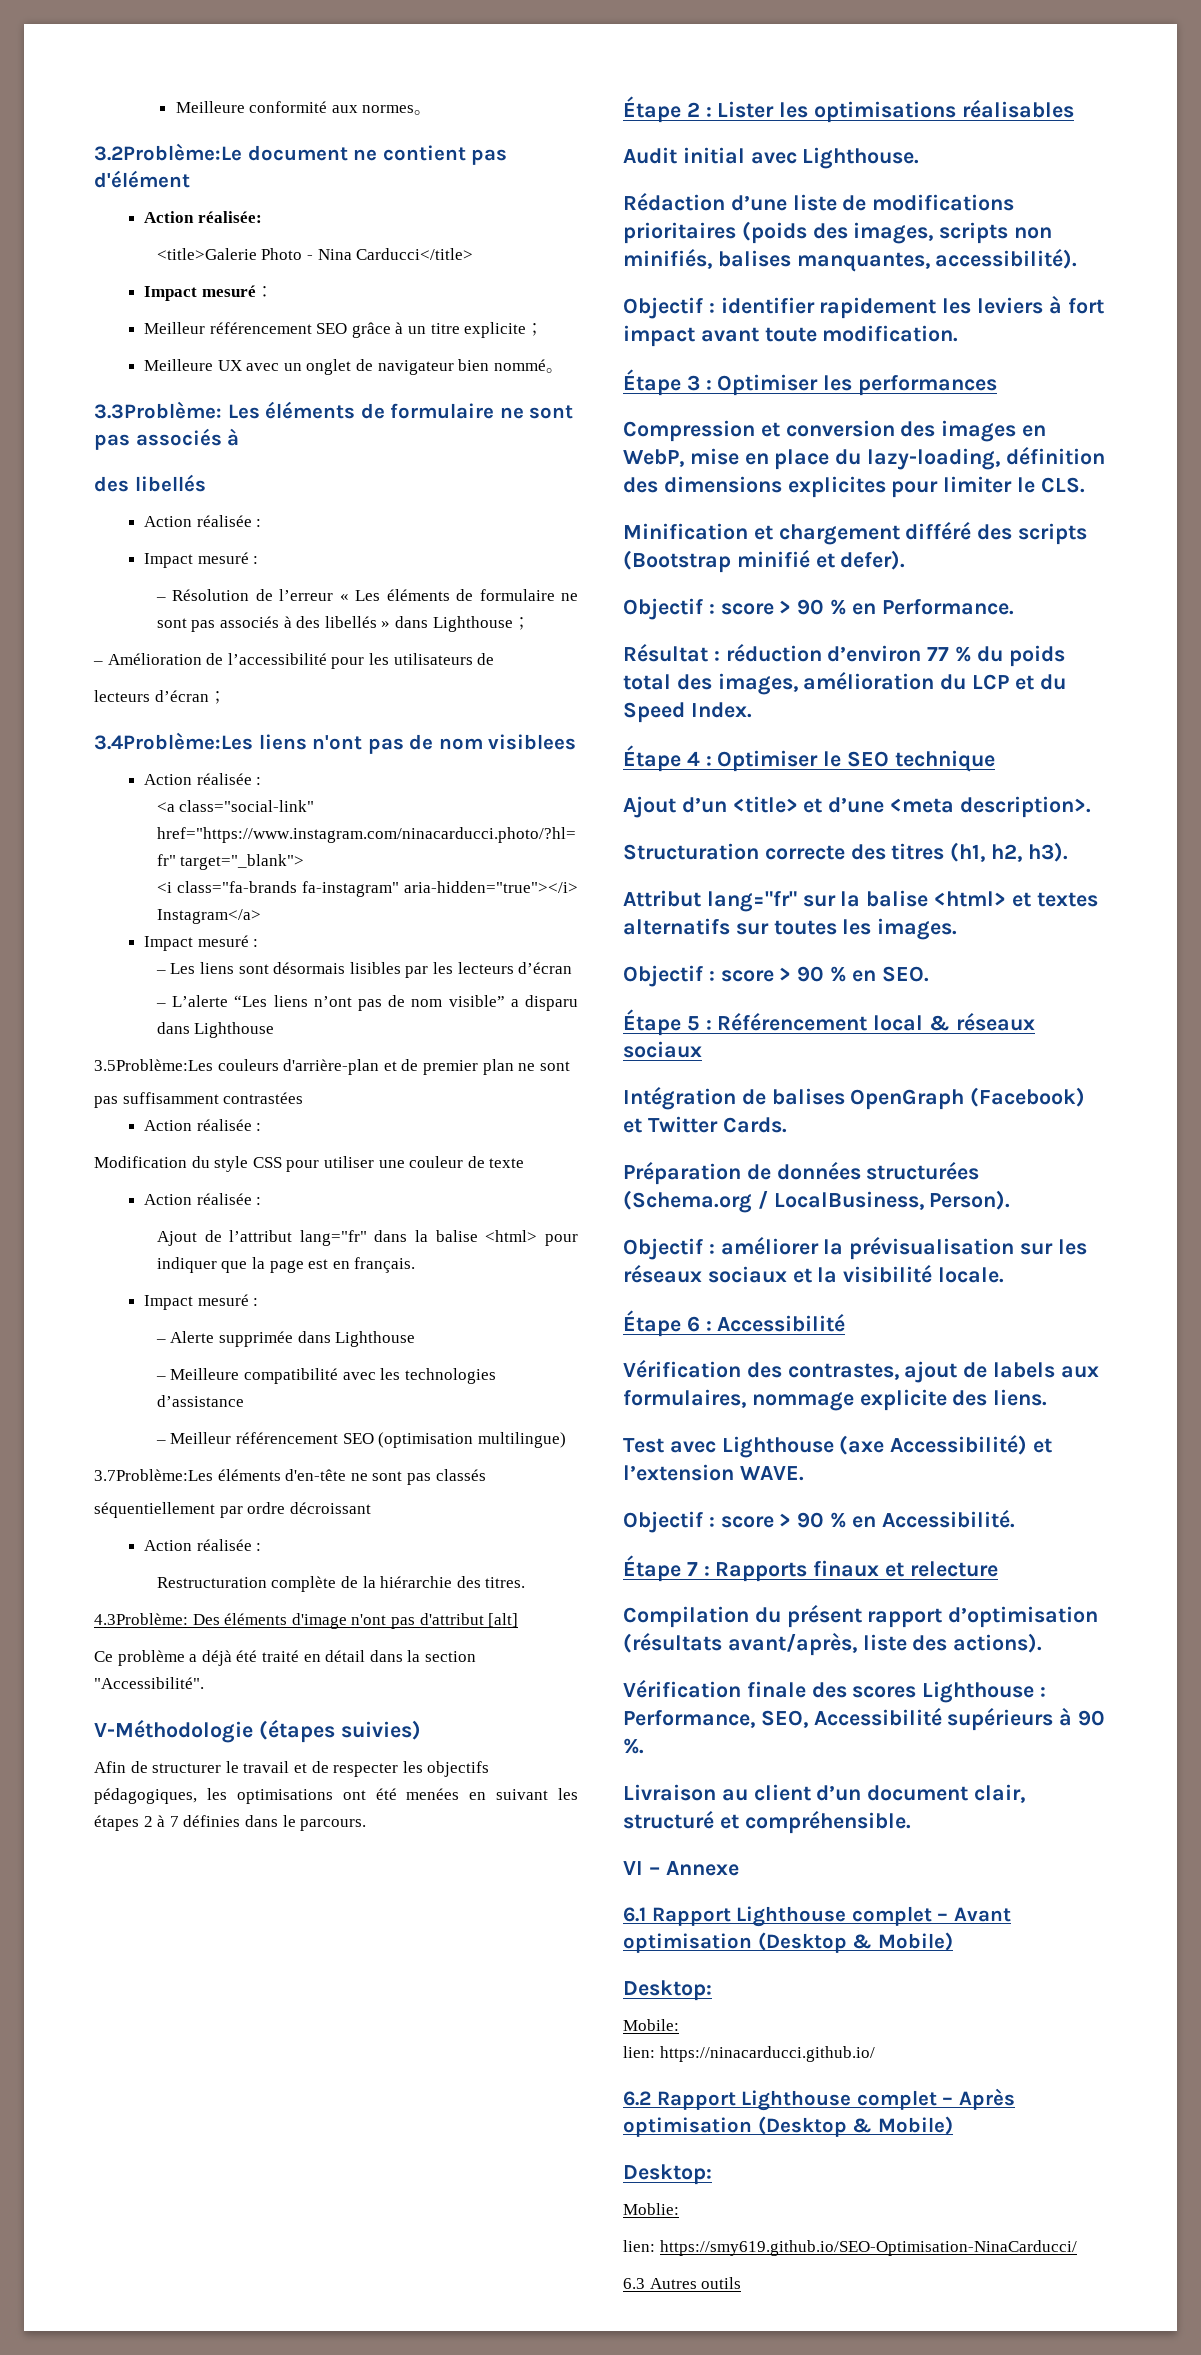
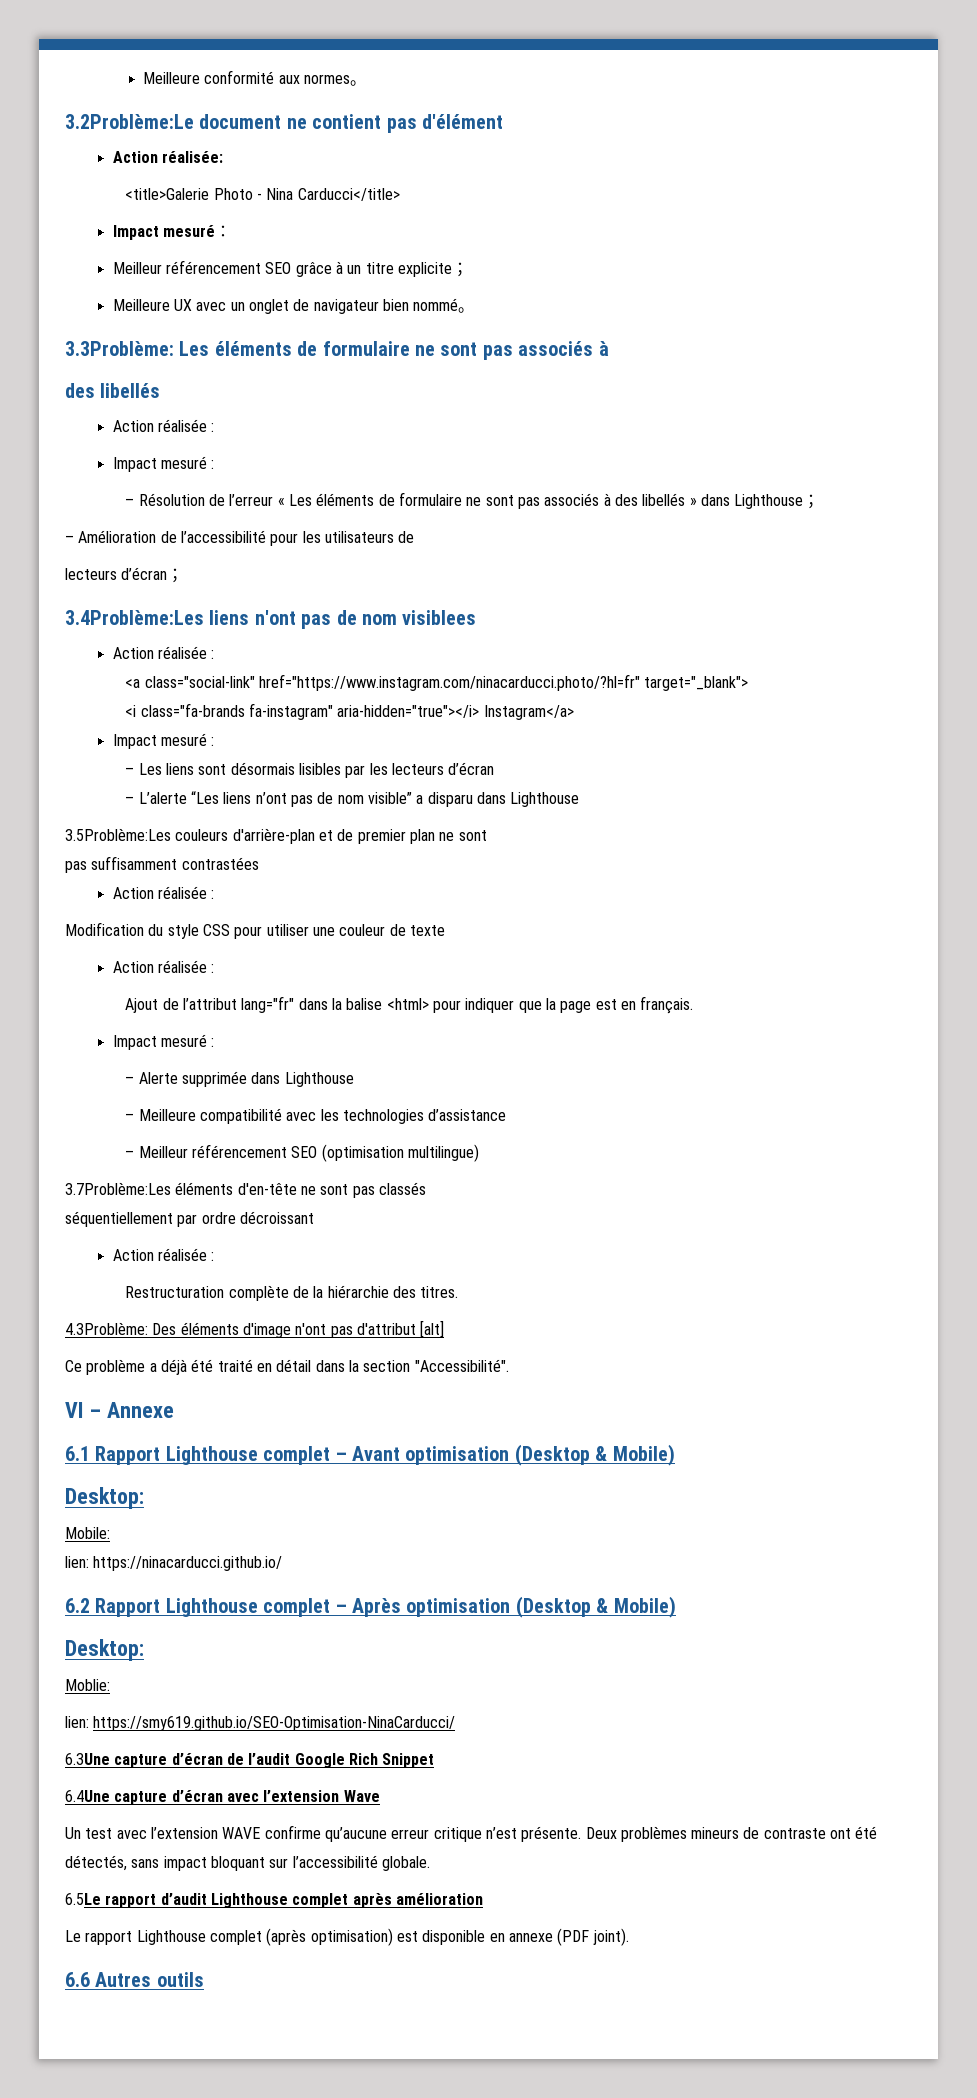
[94,1720,421,1743] [94,1761,490,1777] [94,1788,578,1804] [94,1815,367,1831] [623,96,1074,123] [623,147,920,169] [623,193,1015,211] [623,221,1053,244] [623,249,1078,272] [623,295,1104,319] [623,325,959,347] [623,369,998,396] [623,420,1047,442] [623,447,1105,470] [623,476,1085,498] [623,522,1088,545] [623,550,906,573] [623,598,1014,620] [623,644,1065,667] [623,672,1066,695] [623,702,752,723] [623,745,995,772] [623,796,1091,818] [623,842,1068,862] [623,890,1098,912] [623,918,958,940] [623,965,929,987] [623,1009,1035,1036] [623,1041,702,1058] [623,1087,1086,1110] [623,1116,787,1133] [623,1162,980,1185] [623,1190,1011,1213] [623,1237,1087,1260] [623,1265,1005,1283] [623,1310,846,1337] [623,1360,1099,1383] [623,1389,1048,1411] [623,1435,1053,1458] [623,1464,804,1481] [623,1510,1015,1533] [623,1555,998,1582] [623,1605,1099,1628] [623,1632,1043,1656] [623,1680,1047,1703] [623,1707,1106,1731] [623,1738,644,1754] [623,1784,1026,1803] [623,1811,911,1834] // V-Méthodologie (étapes suivies) // Afin de structurer le travail et de respecter les objectifs pédagogiques, les optimisations ont été menées en suivant les étapes 2 à 7 définies dans le parcours. // Étape 2 : Lister les optimisations réalisables // Audit initial avec Lighthouse. // Rédaction d’une liste de modifications prioritaires (poids des images, scripts non minifiés, balises manquantes, accessibilité). // Objectif : identifier rapidement les leviers à fort impact avant toute modification. // Étape 3 : Optimiser les performances // Compression et conversion des images en WebP, mise en place du lazy-loading, définition des dimensions explicites pour limiter le CLS. // Minification et chargement différé des scripts (Bootstrap minifié et defer). // Objectif : score > 90 % en Performance. // Résultat : réduction d’environ 77 % du poids total des images, amélioration du LCP et du Speed Index. // Étape 4 : Optimiser le SEO technique // Ajout d’un <title> et d’une <meta description>. // Structuration correcte des titres (h1, h2, h3). // Attribut lang="fr" sur la balise <html> et textes alternatifs sur toutes les images. // Objectif : score > 90 % en SEO. // Étape 5 : Référencement local & réseaux sociaux // Intégration de balises OpenGraph (Facebook) et Twitter Cards. // Préparation de données structurées (Schema.org / LocalBusiness, Person). // Objectif : améliorer la prévisualisation sur les réseaux sociaux et la visibilité locale. // Étape 6 : Accessibilité // Vérification des contrastes, ajout de labels aux formulaires, nommage explicite des liens. // Test avec Lighthouse (axe Accessibilité) et l’extension WAVE. // Objectif : score > 90 % en Accessibilité. // Étape 7 : Rapports finaux et relecture // Compilation du présent rapport d’optimisation (résultats avant/après, liste des actions). // Vérification finale des scores Lighthouse : Performance, SEO, Accessibilité supérieurs à 90 %. // Livraison au client d’un document clair, structuré et compréhensible. -> (509, 1365) none
[623,2278,645,2289] 6.3 -> [65,1753,435,1768] [65,1790,380,1805] [65,1825,878,1842] [65,1855,430,1871] [65,1893,483,1908] [65,1928,629,1946] [65,1972,90,1987] 6.3Une capture d’écran de l’audit Google Rich Snippet // 6.4Une capture d’écran avec l’extension Wave // Un test avec l’extension WAVE confirme qu’aucune erreur critique n’est présente. Deux problèmes mineurs de contraste ont été détectés, sans impact bloquant sur l’accessibilité globale. // 6.5Le rapport d’audit Lighthouse complet après amélioration // Le rapport Lighthouse complet (après optimisation) est disponible en annexe (PDF joint). // 6.6

